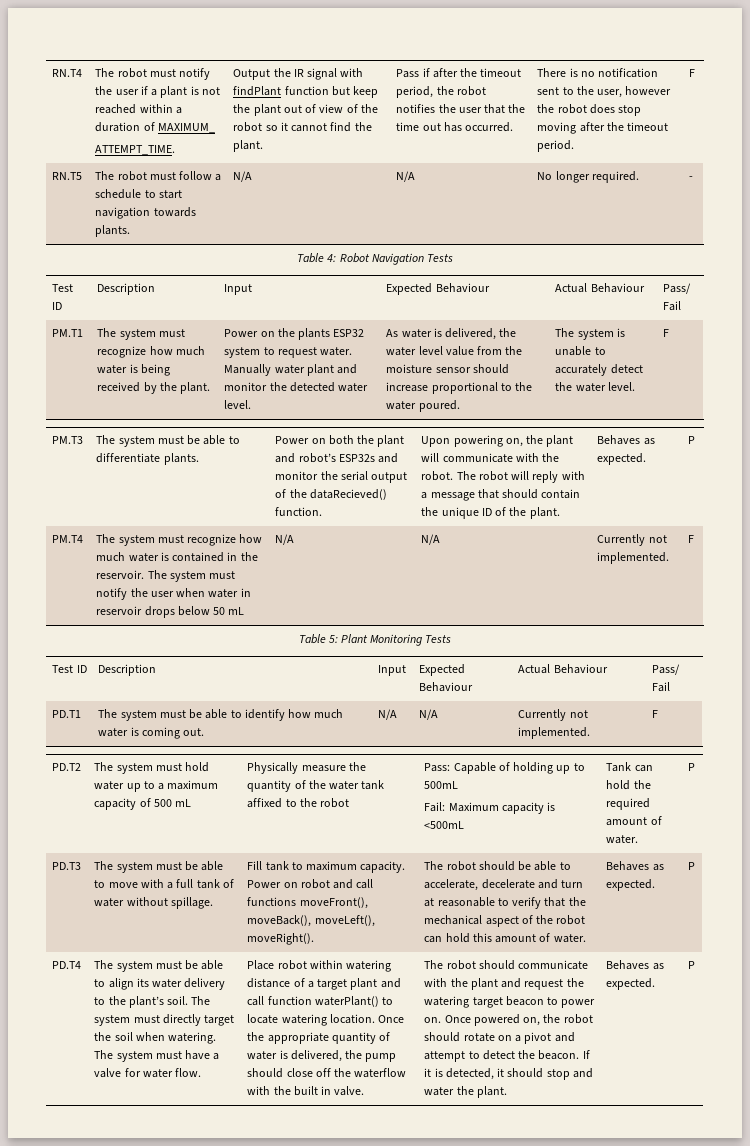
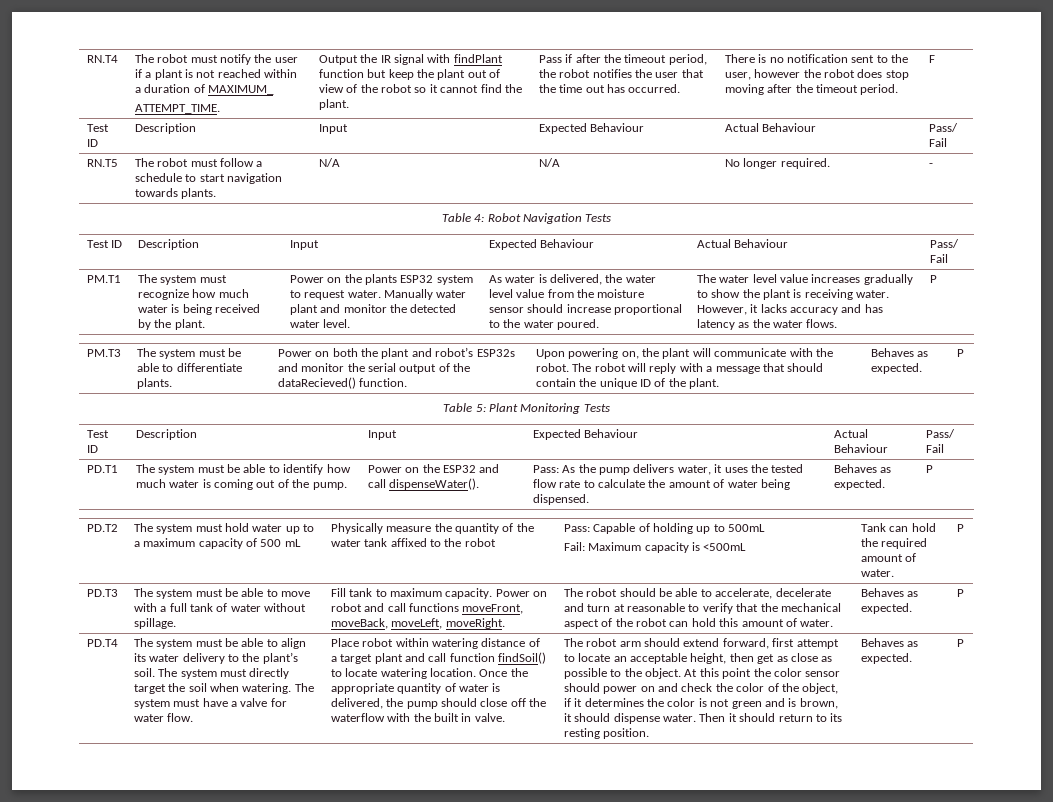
(696, 73) none -> [86,124,109,132] [86,139,98,147] [134,123,196,134] [318,124,348,134] [538,123,645,134] [724,123,817,132] [928,123,958,132] [928,138,947,147] // Test ID | Description | Input | Expected Behaviour | Actual Behaviour | Pass/ Fail
[577,328,625,340] [555,346,606,356] [555,364,643,376] [555,382,635,392] [663,329,670,337] system is unable to accurately detect the water level. | F -> [719,274,913,285] [696,289,890,300] [696,304,883,315] [696,319,838,330] [929,275,937,283] water level value increases gradually to show the plant is receiving water. However, it lacks accuracy and has latency as the water flows. | P
[52,535,84,543] [96,534,263,546] [96,552,258,562] [96,570,236,582] [96,588,251,600] [96,606,245,618] [275,534,295,545] [421,534,441,545] [597,534,667,546] [597,552,670,564] [688,535,695,543] // PM.T4 | The system must recognize how much water is contained in the reservoir. The system must notify the user when water in reservoir drops below 50 mL | N/A | N/A | Currently not implemented. | F -> (964, 353) none
[183,728,205,736] [378,709,398,720] [419,709,439,720] [518,709,588,721] [518,727,591,739] [652,710,659,718] out. | N/A | N/A | Currently not implemented. | F -> [256,479,347,490] [367,464,500,473] [367,478,480,490] [532,464,804,475] [532,479,790,490] [532,494,589,505] [833,464,892,473] [833,479,885,490] [925,465,933,473] out of the pump. | Power on the ESP32 and call dispenseWater(). | Pass: As the pump delivers water, it uses the tested flow rate to calculate the amount of water being dispensed. | Behaves as expected. | P
[299,897,368,909] [247,915,375,927] [247,933,315,945] moveFront(), moveBack(), moveLeft(), moveRight(). -> [462,604,524,614] [330,618,505,629] moveFront, moveBack, moveLeft, moveRight.
[314,996,379,1007] waterPlant() -> [498,652,547,664] findSoil()
[478,960,589,970] [424,978,584,990] [424,996,596,1008] [424,1014,593,1026] [424,1032,575,1044] [424,1050,590,1062] [424,1068,593,1080] [424,1086,507,1098] should communicate with the plant and request the watering target beacon to power on. Once powered on, the robot should rotate on a pivot and attempt to detect the beacon. If it is detected, it should stop and water the plant. -> [619,638,839,649] [563,653,833,664] [563,668,841,679] [563,683,839,694] [563,698,838,709] [563,713,843,724] [563,728,650,739] arm should extend forward, first attempt to locate an acceptable height, then get as close as possible to the object. At this point the color sensor should power on and check the color of the object, if it determines the color is not green and is brown, it should dispense water. Then it should return to its resting position.

